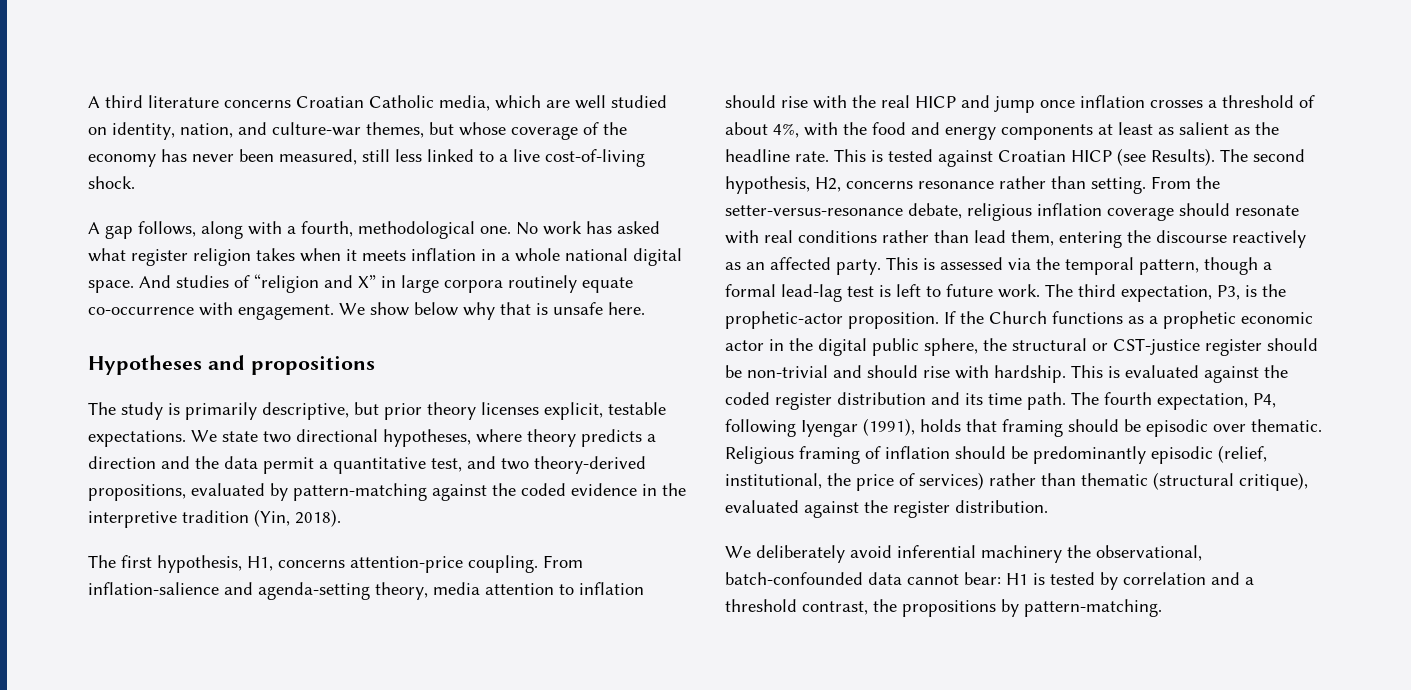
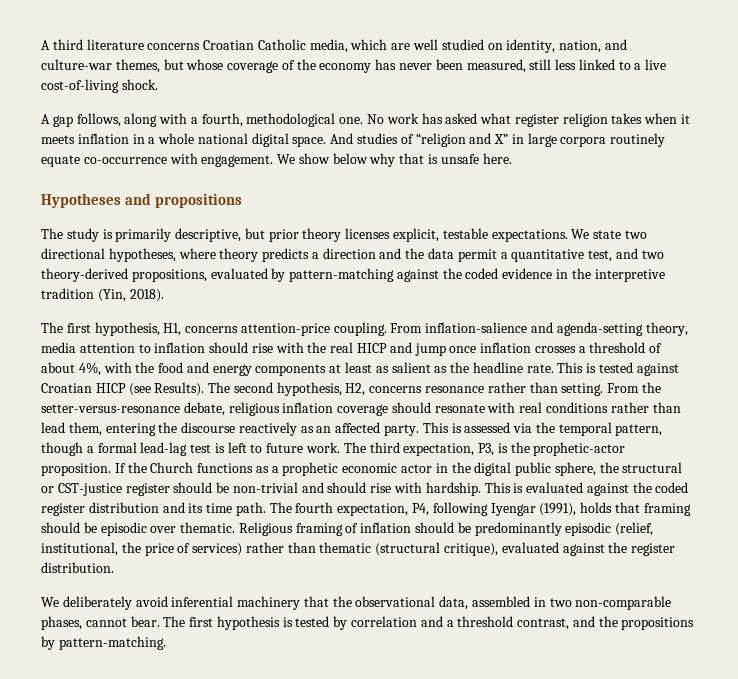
[1067,545,1202,561] [725,572,1028,585] the observational, batch-confounded data cannot bear: H1 -> [303,596,672,610] [41,616,280,630] that the observational data, assembled in two non-comparable phases, cannot bear. The first hypothesis
(868, 608) none -> [572,616,595,627] and

